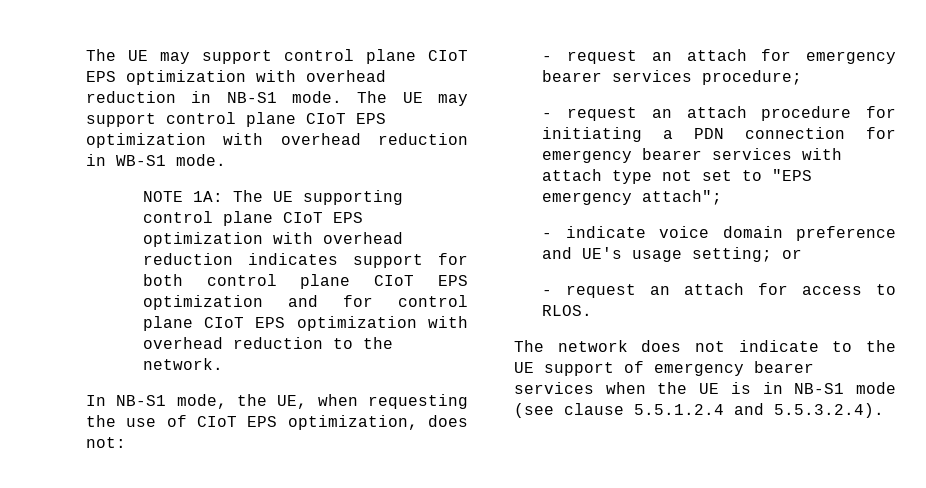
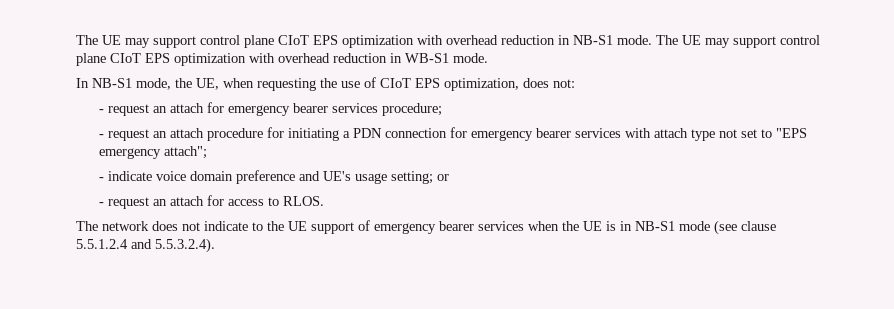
[142,190,403,205] [142,211,363,226] [142,232,403,247] [142,253,468,268] [142,274,468,289] [142,295,468,310] [142,316,468,331] [142,337,393,349] [142,358,223,370] // NOTE 1A: The UE supporting control plane CIoT EPS optimization with overhead reduction indicates support for both control plane CIoT EPS optimization and for control plane CIoT EPS optimization with overhead reduction to the network. -> (488, 58) none

